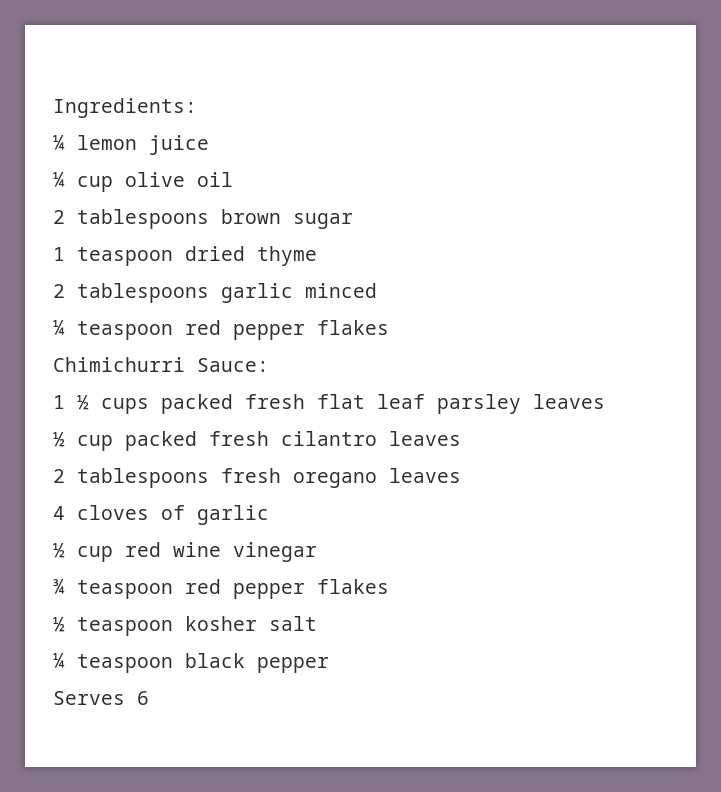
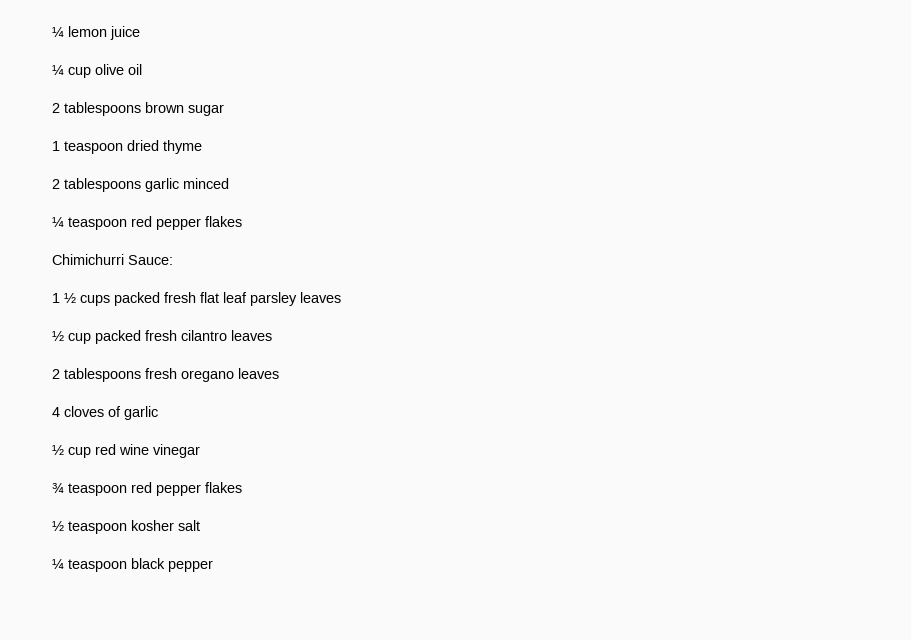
[53,98,197,118] Ingredients: // -> (52, 32) none
[53,691,149,705] // Serves 6 -> (213, 566) none

